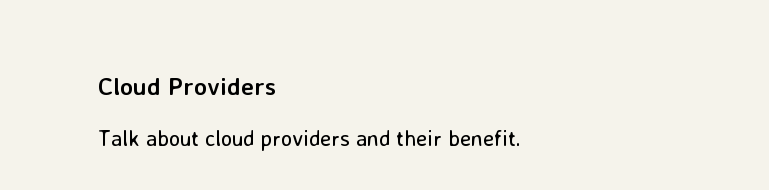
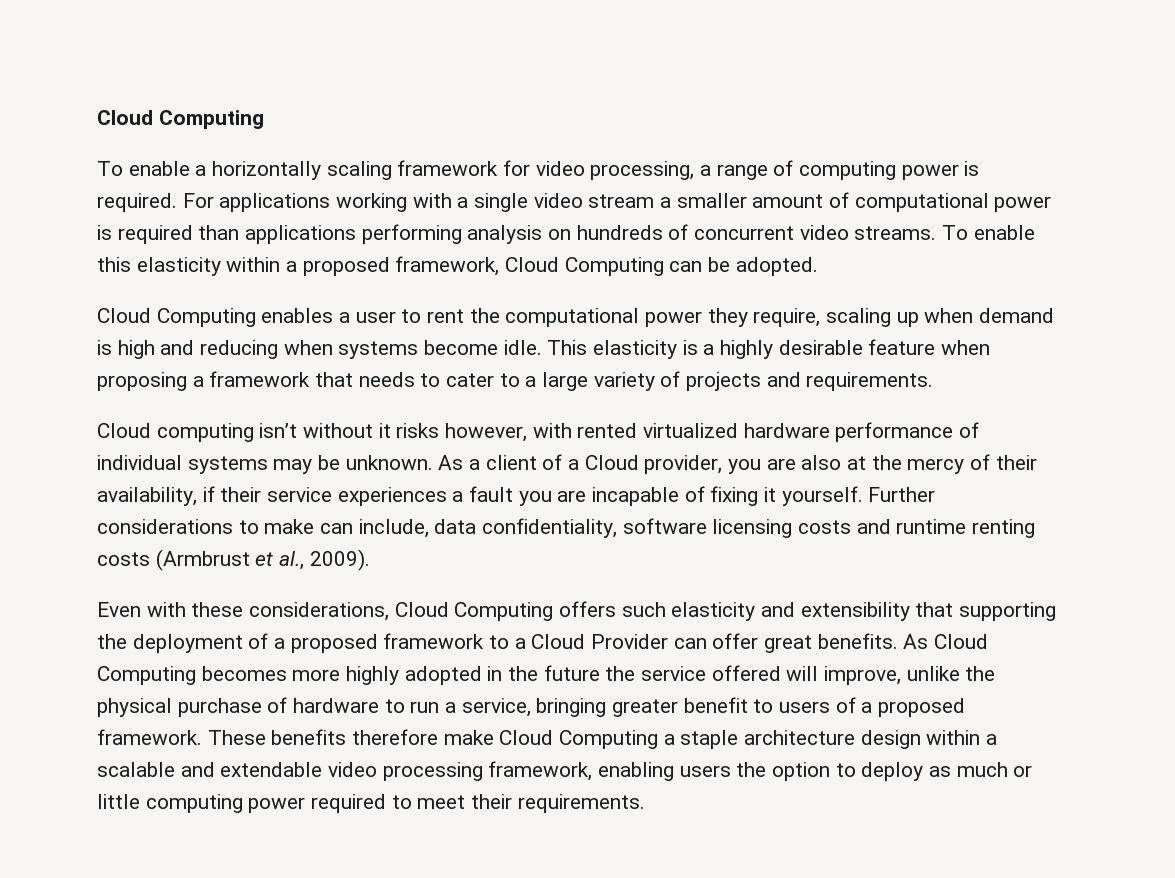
[98,78,276,95] [98,130,521,151] Cloud Providers // Talk about cloud providers and their benefit. -> [97,110,264,129] [97,160,980,180] [97,192,1052,212] [97,224,1035,244] [97,256,818,276] [97,308,1055,327] [97,339,991,359] [97,371,934,391] [97,422,980,442] [97,454,1037,474] [97,486,936,506] [97,518,1036,538] [97,549,370,571] [97,601,1057,621] [97,633,989,653] [97,665,996,685] [97,697,966,717] [97,729,998,749] [97,761,1033,781] [97,794,645,813] Cloud Computing // To enable a horizontally scaling framework for video processing, a range of computing power is required. For applications working with a single video stream a smaller amount of computational power is required than applications performing analysis on hundreds of concurrent video streams. To enable this elasticity within a proposed framework, Cloud Computing can be adopted. // Cloud Computing enables a user to rent the computational power they require, scaling up when demand is high and reducing when systems become idle. This elasticity is a highly desirable feature when proposing a framework that needs to cater to a large variety of projects and requirements. // Cloud computing isn’t without it risks however, with rented virtualized hardware performance of individual systems may be unknown. As a client of a Cloud provider, you are also at the mercy of their availability, if their service experiences a fault you are incapable of fixing it yourself. Further considerations to make can include, data confidentiality, software licensing costs and runtime renting costs (Armbrust et al., 2009). // Even with these considerations, Cloud Computing offers such elasticity and extensibility that supporting the deployment of a proposed framework to a Cloud Provider can offer great benefits. As Cloud Computing becomes more highly adopted in the future the service offered will improve, unlike the physical purchase of hardware to run a service, bringing greater benefit to users of a proposed framework. These benefits therefore make Cloud Computing a staple architecture design within a scalable and extendable video processing framework, enabling users the option to deploy as much or little computing power required to meet their requirements.

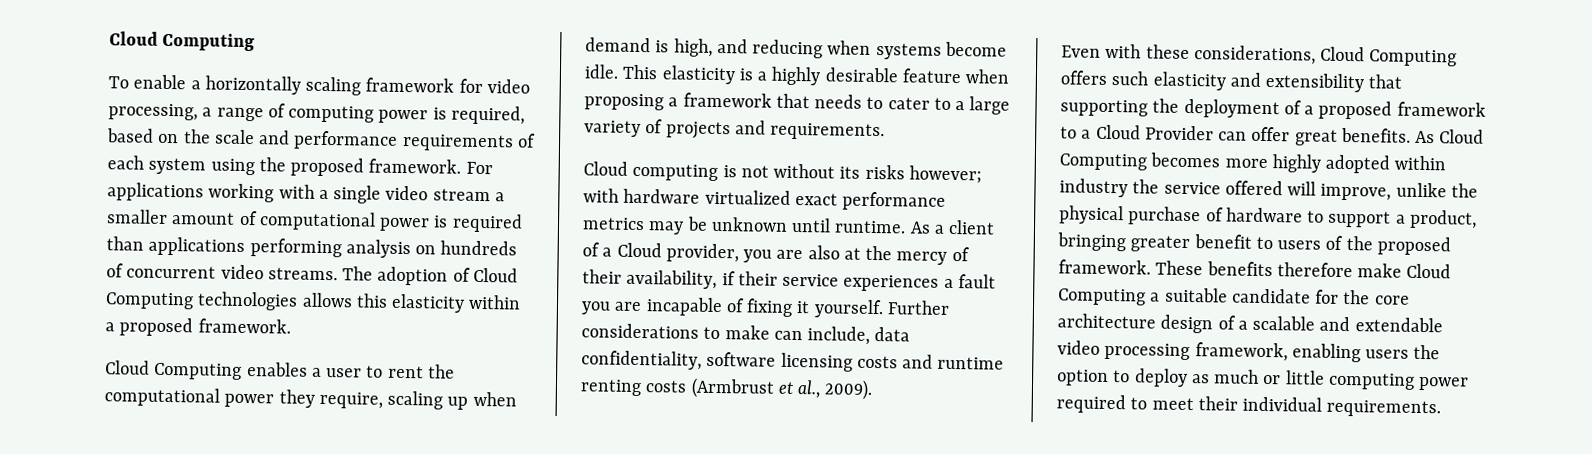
[97,193,177,212] required. -> [450,105,525,125] [107,128,536,152] [107,155,462,177] required, based on the scale and performance requirements of each system using the proposed framework.
[942,225,1035,240] To enable -> [342,266,518,286] [105,291,353,311] The adoption of Cloud Computing technologies allows
[395,256,818,276] framework, Cloud Computing can be adopted. -> [197,318,291,334] framework.
[117,340,155,359] high -> [673,38,713,57] high,
[259,422,980,442] [97,455,433,474] isn’t without it risks however, with rented virtualized hardware performance of individual systems may be unknown. -> [722,163,982,184] [583,188,947,211] [582,216,907,235] is not without its risks however; with hardware virtualized exact performance metrics may be unknown until runtime.
[487,665,600,681] in the future -> [1394,155,1447,171] [1059,178,1128,198] within industry
[410,698,531,717] run a service, -> [1328,209,1477,229] support a product,
[861,702,873,713] a -> [1345,236,1373,251] the
[680,730,739,749] staple -> [1164,287,1410,305] suitable candidate for the core
[926,730,981,745] within -> [1217,315,1236,330] of
(513, 801) none -> [1242,396,1323,412] individual

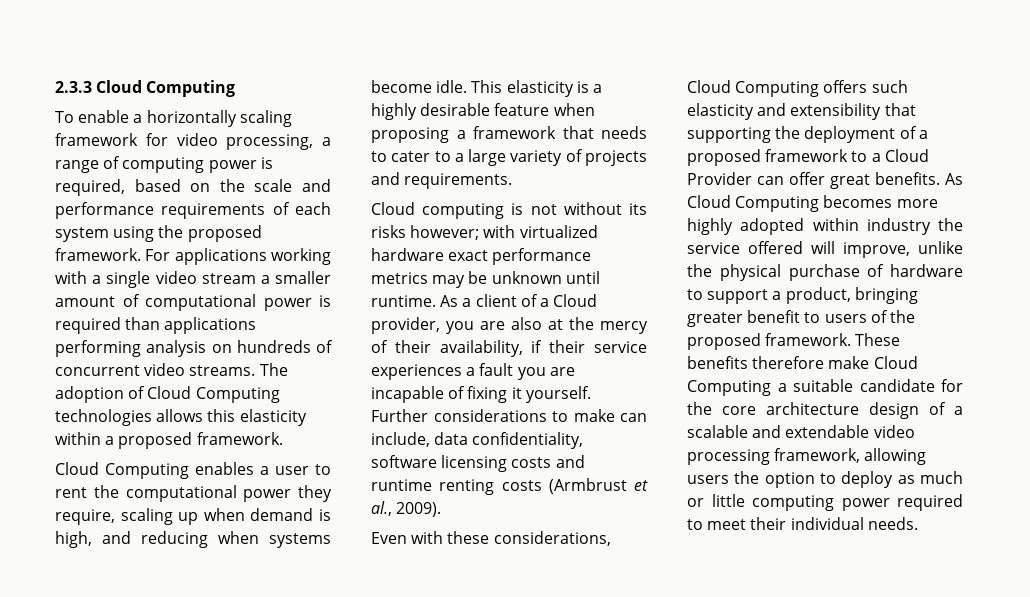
(109, 38) none -> [55,81,92,93] 2.3.3
[623,188,791,205] hardware virtualized -> [519,225,598,238] [371,248,444,261] virtualized hardware
[1291,343,1361,363] enabling -> [864,448,927,465] allowing
[1326,399,1442,418] requirements. -> [867,517,918,530] needs.

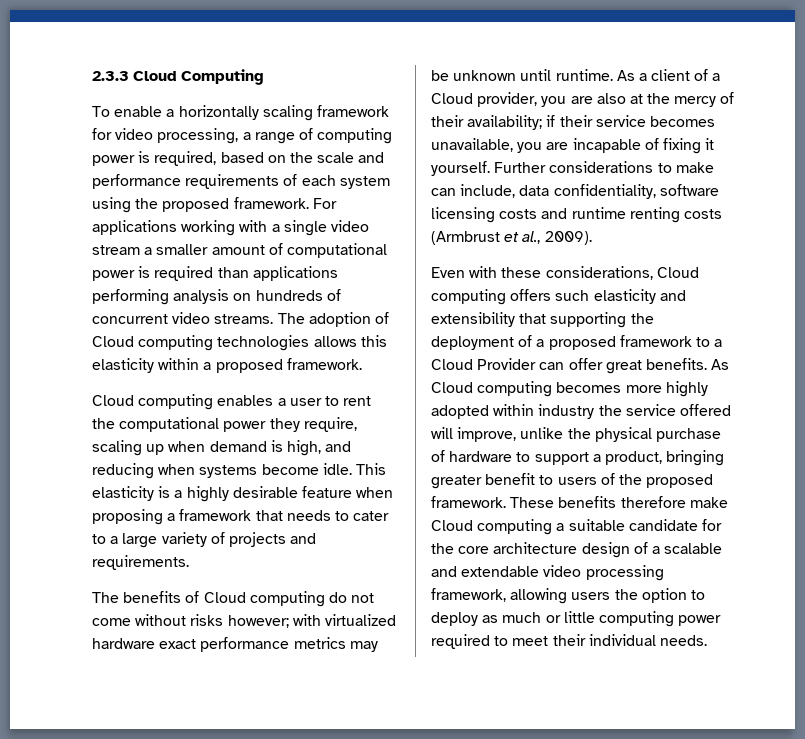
[195,387,280,403] Computing -> [138,335,214,351] computing
[105,463,189,479] Computing -> [138,394,214,410] computing
[371,202,647,219] Cloud computing is not without its -> [92,591,375,607] [92,614,187,626] The benefits of Cloud computing do not come without
[439,340,523,357] availability, -> [467,115,543,130] availability;
[371,363,514,380] experiences a fault -> [649,116,715,127] [431,138,513,152] becomes unavailable,
[735,81,820,97] Computing -> [431,289,506,305] computing
[735,196,820,212] Computing -> [477,381,553,397] computing
[687,380,771,396] Computing -> [477,519,553,535] computing

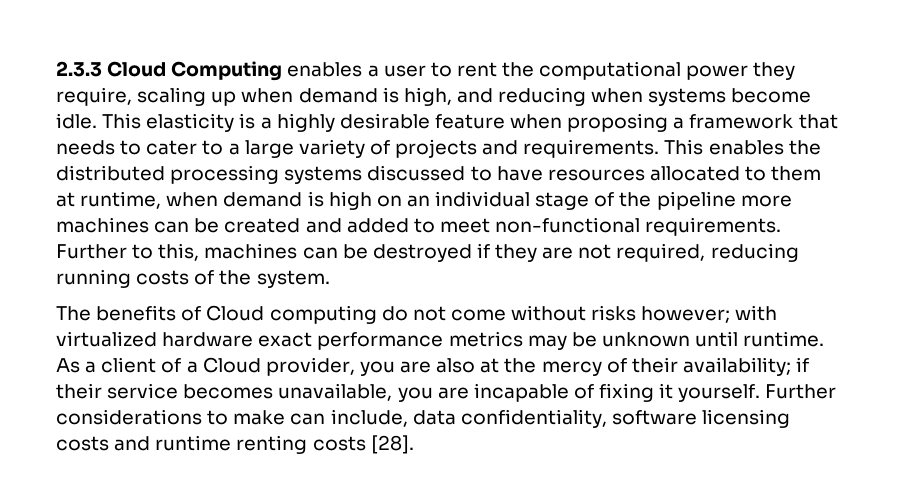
[92,105,389,121] [92,128,393,144] [92,151,385,166] [92,174,390,189] [92,197,337,213] [92,220,369,236] [92,243,387,258] [92,266,338,281] [92,289,341,305] [92,312,389,327] [92,335,387,351] [92,358,362,373] [92,394,214,410] // To enable a horizontally scaling framework for video processing, a range of computing power is required, based on the scale and performance requirements of each system using the proposed framework. For applications working with a single video stream a smaller amount of computational power is required than applications performing analysis on hundreds of concurrent video streams. The adoption of Cloud computing technologies allows this elasticity within a proposed framework. // Cloud computing -> (283, 71) none
(189, 562) none -> [664,139,821,155] [56,165,822,184] [56,191,792,210] [56,217,782,236] [56,243,799,262] [56,269,330,288] This enables the distributed processing systems discussed to have resources allocated to them at runtime, when demand is high on an individual stage of the pipeline more machines can be created and added to meet non-functional requirements. Further to this, machines can be destroyed if they are not required, reducing running costs of the system.
[431,231,592,245] [431,266,699,280] [431,289,686,305] [431,312,654,328] [431,335,723,350] [431,358,730,374] [431,381,708,397] [431,404,731,419] [431,427,721,442] [431,450,725,466] [431,473,714,489] [431,496,728,508] [431,519,722,535] [431,542,723,558] [431,565,664,581] [431,588,705,604] [431,611,722,627] [431,634,707,649] (Armbrust et al., 2009). // Even with these considerations, Cloud computing offers such elasticity and extensibility that supporting the deployment of a proposed framework to a Cloud Provider can offer great benefits. As Cloud computing becomes more highly adopted within industry the service offered will improve, unlike the physical purchase of hardware to support a product, bringing greater benefit to users of the proposed framework. These benefits therefore make Cloud computing a suitable candidate for the core architecture design of a scalable and extendable video processing framework, allowing users the option to deploy as much or little computing power required to meet their individual needs. -> [370,435,414,454] [28].

